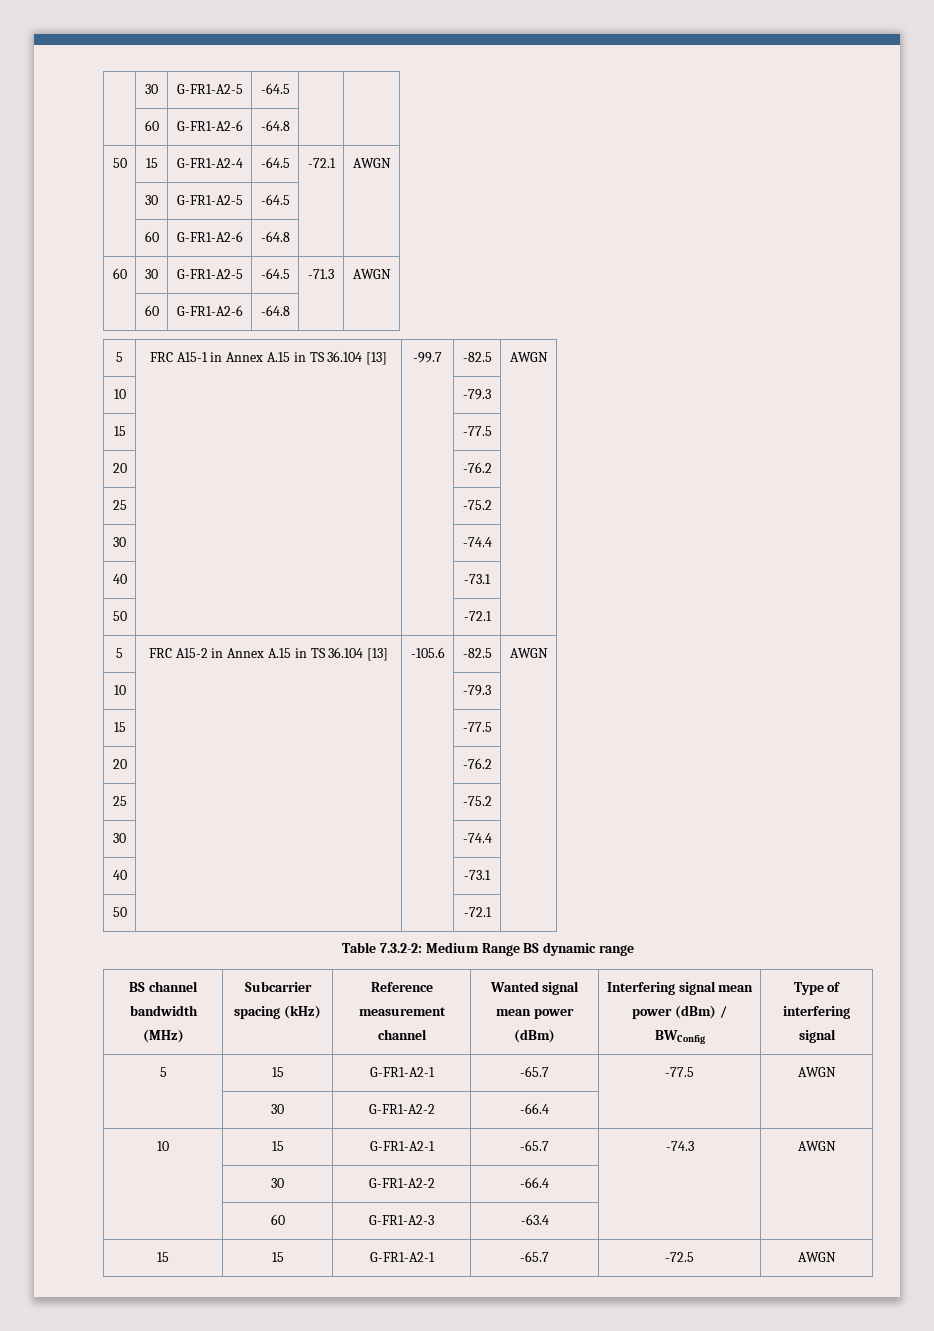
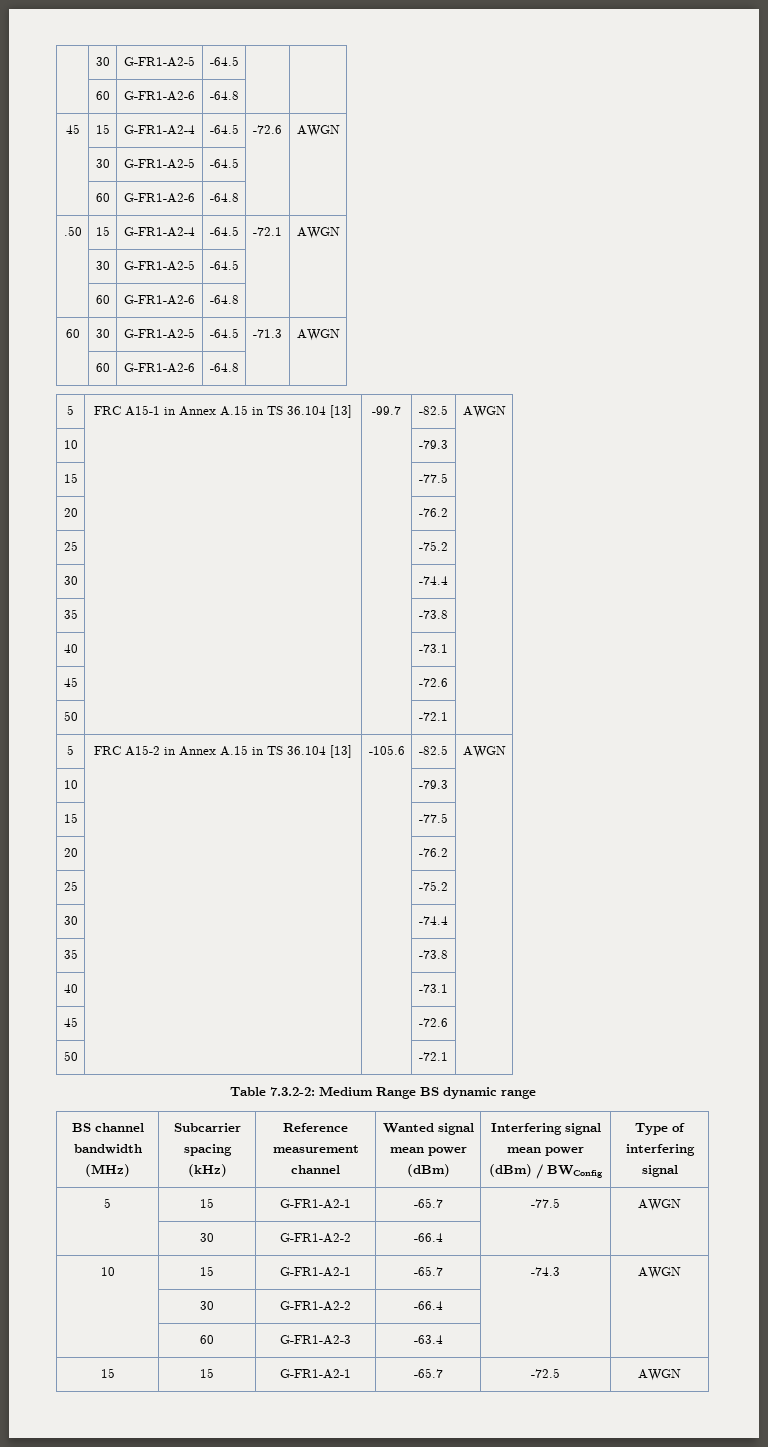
[145,84,158,94] [176,84,243,94] [260,83,290,94] [144,120,159,131] [176,120,243,131] [260,120,290,131] [112,158,127,168] | 30 | G-FR1-A2-5 | -64.5 | | // | 60 | G-FR1-A2-6 | -64.8 | | // 50 -> [95,57,110,66] [124,56,195,67] [209,56,239,66] [95,91,110,100] [124,91,195,101] [209,91,239,100] [65,124,80,134] [95,124,110,134] [124,125,195,135] [209,124,239,134] [253,125,282,134] [296,125,340,137] [95,159,110,168] [124,158,195,169] [209,158,239,168] [95,193,110,202] [124,193,195,203] [209,193,239,202] [63,226,82,236] | 30 | G-FR1-A2-5 | -64.5 | | // | 60 | G-FR1-A2-6 | -64.8 | | // 45 | 15 | G-FR1-A2-4 | -64.5 | -72.6 | AWGN // | 30 | G-FR1-A2-5 | -64.5 | | // | 60 | G-FR1-A2-6 | -64.8 | | // .50
[112,574,127,584] [464,574,491,584] // 40 | | | -73.1 | -> [63,609,78,619] [418,610,448,619] [63,644,78,653] [418,644,448,653] [63,677,78,687] [418,678,448,687] // 35 | | | -73.8 | // 40 | | | -73.1 | // 45 | | | -72.6 |
[112,870,127,880] [464,870,491,880] // 40 | | | -73.1 | -> [63,949,78,959] [418,950,448,959] [63,984,78,993] [418,984,448,993] [63,1017,78,1027] [418,1018,448,1027] // 35 | | | -73.8 | // 40 | | | -73.1 | // 45 | | | -72.6 |

